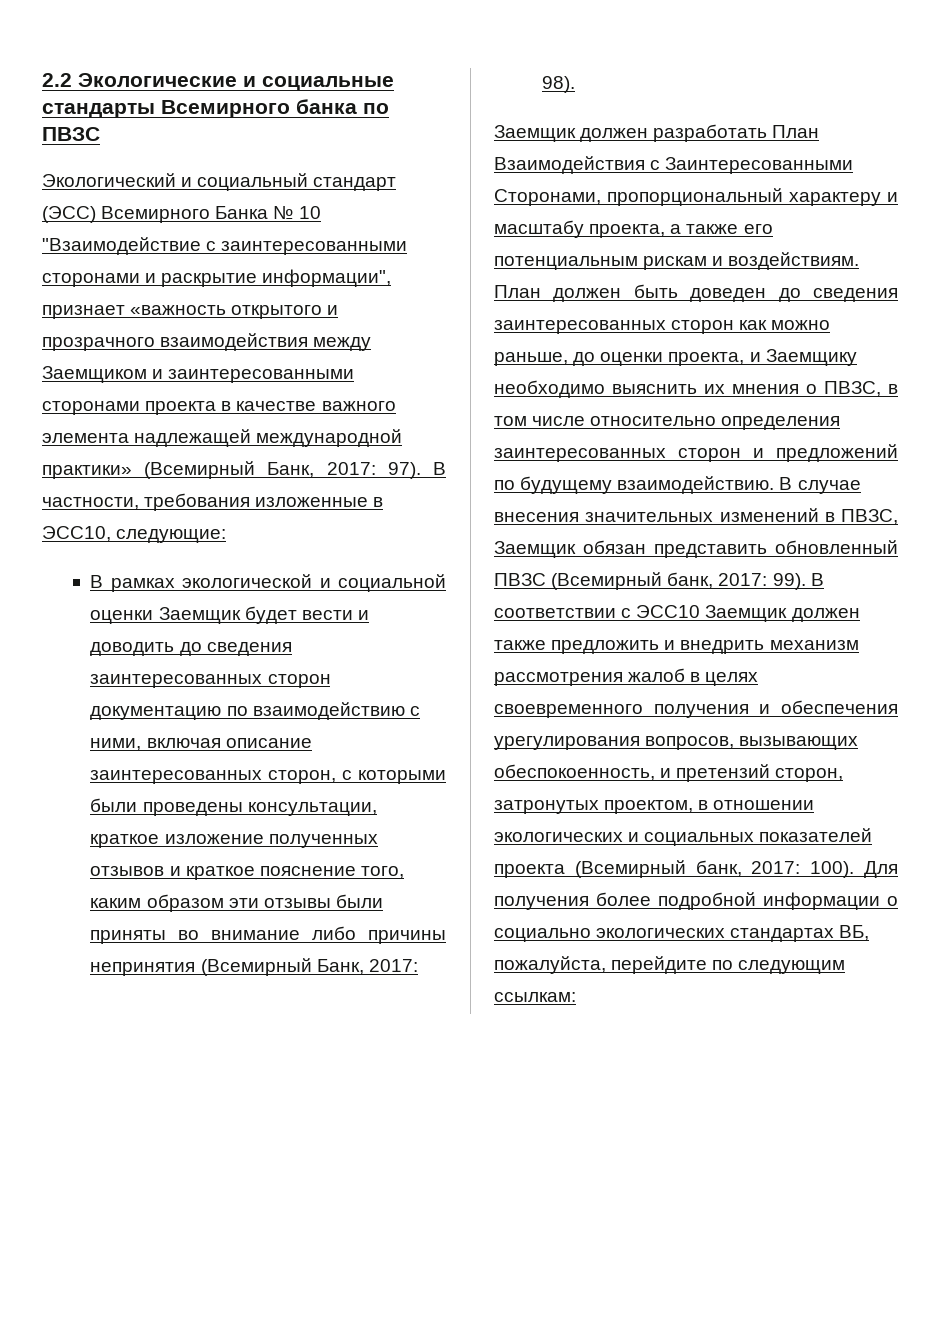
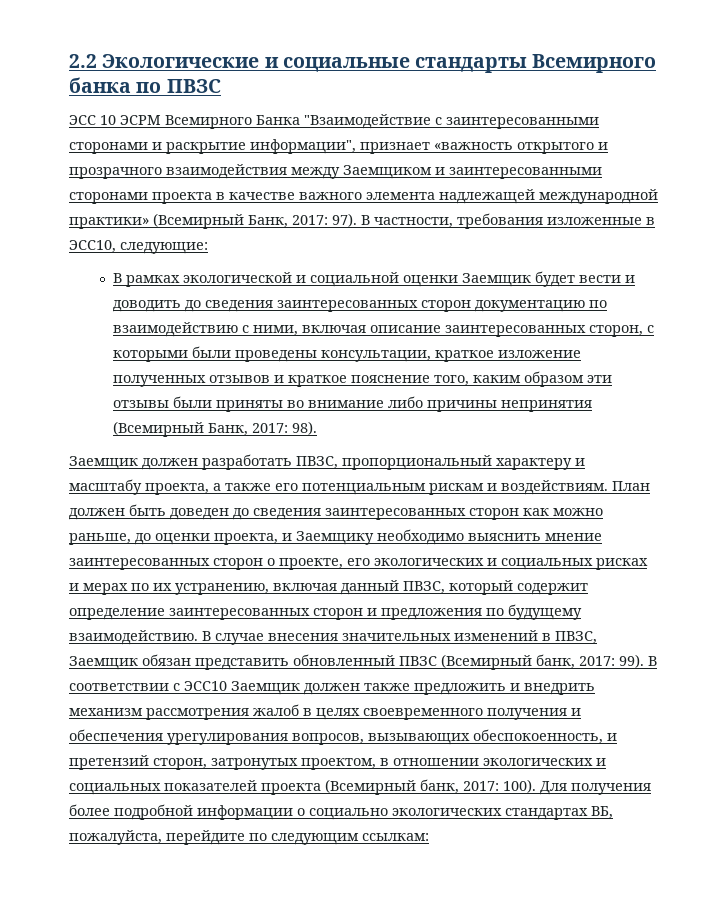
[42,173,397,191] [42,206,321,223] Экологический и социальный стандарт (ЭСС) Всемирного Банка № 10 -> [69,115,300,129] ЭСС 10 ЭСРМ Всемирного Банка
[772,125,820,138] [494,156,854,174] [494,189,601,206] План Взаимодействия с Заинтересованными Сторонами, -> [296,456,338,469] ПВЗС,
[704,381,898,397] [494,416,841,430] их мнения о ПВЗС, в том числе относительно определения -> [545,533,602,541] [69,558,648,570] [69,580,588,595] [69,608,165,620] мнение заинтересованных сторон о проекте, его экологических и социальных рисках и мерах по их устранению, включая данный ПВЗС, который содержит определение
[776,444,898,462] предложений -> [381,608,482,620] предложения

